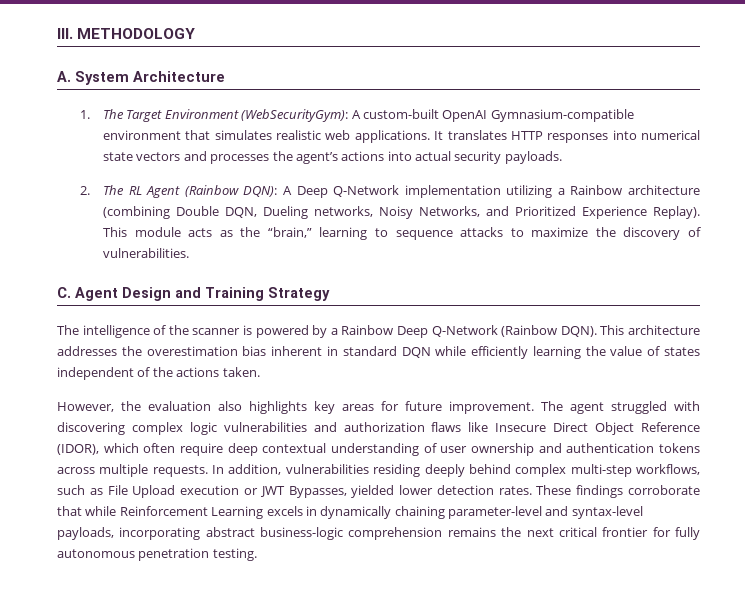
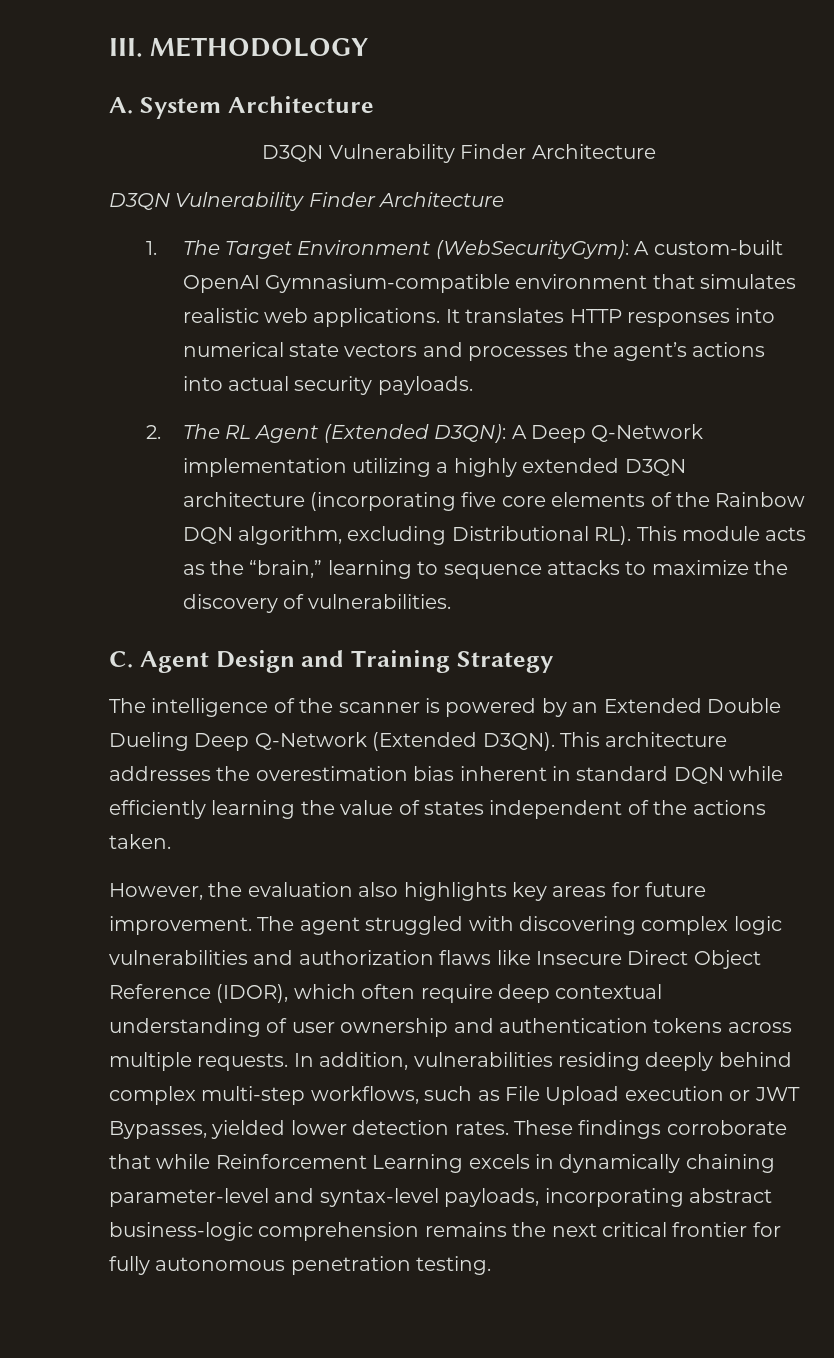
(225, 76) none -> [262,144,656,163] [109,192,505,211] // D3QN Vulnerability Finder Architecture // D3QN Vulnerability Finder Architecture
[184,185,278,197] (Rainbow DQN): -> [323,424,507,443] (Extended D3QN):
[570,185,700,195] [103,206,700,219] Rainbow architecture (combining Double DQN, Dueling networks, Noisy Networks, and Prioritized Experience Replay). -> [453,458,686,477] [182,492,806,511] [182,526,632,545] highly extended D3QN architecture (incorporating five core elements of the Rainbow DQN algorithm, excluding Distributional RL).
[330,325,597,338] a Rainbow Deep Q-Network (Rainbow DQN). -> [572,698,781,713] [109,732,555,751] an Extended Double Dueling Deep Q-Network (Extended D3QN).

